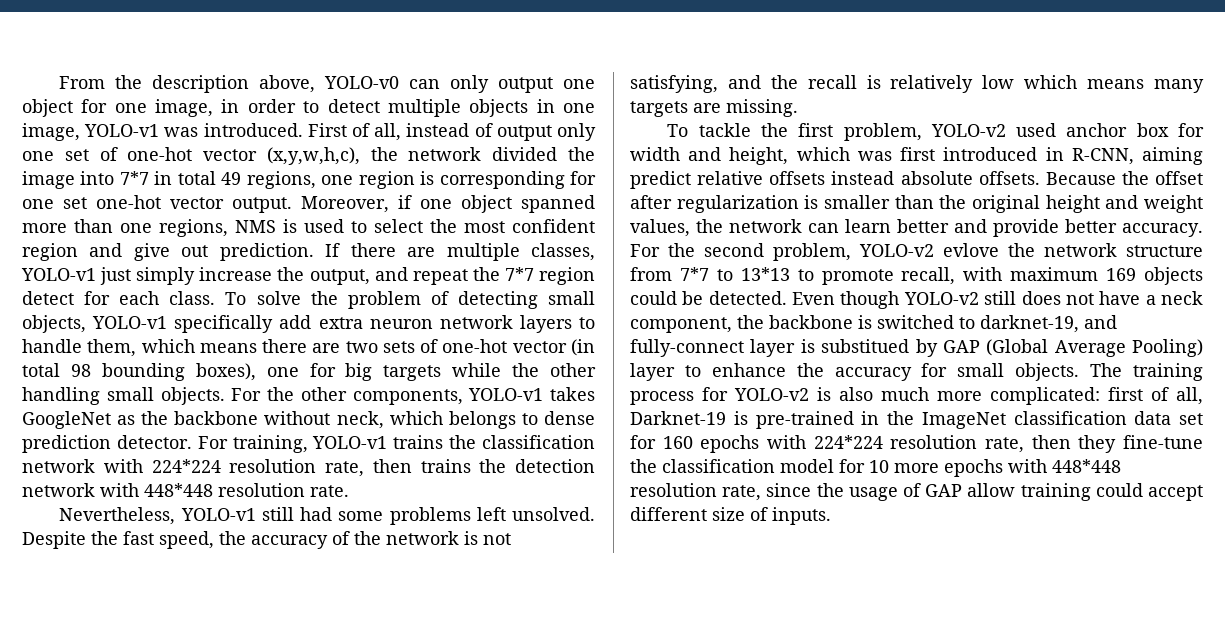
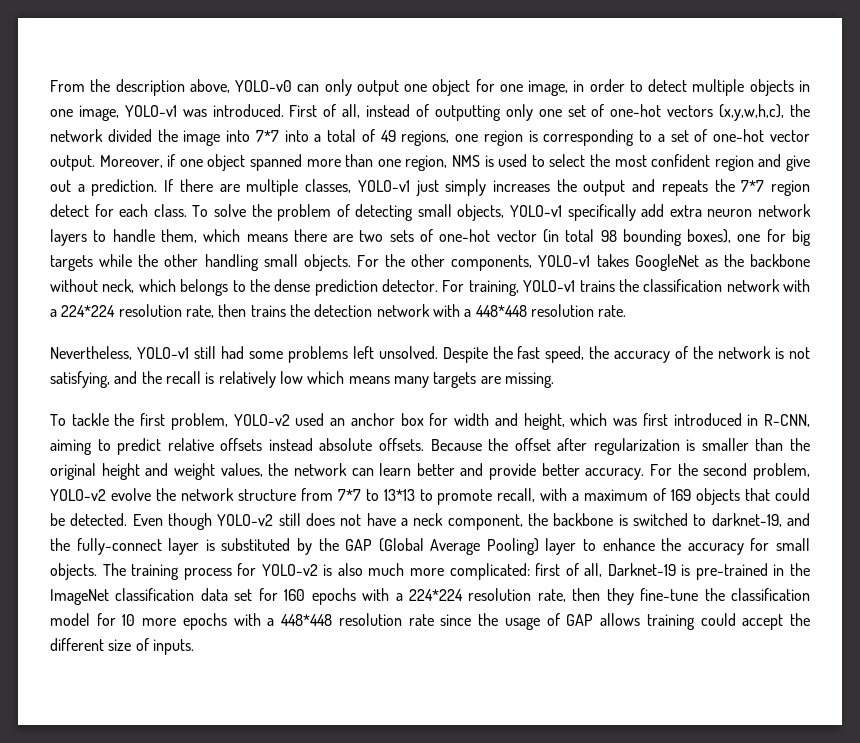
[496,125,552,141] output -> [434,105,501,121] outputting
[203,149,258,161] vector -> [667,105,714,117] vectors
[154,171,216,185] in total -> [284,129,375,142] into a total of
[570,171,596,185] [22,197,87,209] for one set -> [639,129,708,142] to a set of
[159,219,228,237] regions, -> [405,155,448,171] region,
(209, 251) none -> [77,184,85,192] a
[199,267,468,285] increase the output, and repeat -> [492,179,708,196] increases the output and repeats
(538, 419) none -> [249,279,270,292] the
(143, 466) none -> [50,309,57,317] a
(139, 490) none -> [464,309,472,317] a
(1057, 130) none -> [330,418,346,426] an
(1203, 156) none -> [97,439,111,451] to
[943,243,999,257] evlove -> [110,488,151,501] evolve
[1010,267,1099,281] maximum -> [572,488,667,501] a maximum of
(1203, 276) none -> [745,488,771,501] that
(1117, 322) none -> [50,538,70,551] the
[821,339,938,357] substitued by -> [221,538,339,555] substituted by the
(806, 442) none -> [395,593,403,601] a
[1052,459,1121,473] [630,483,762,501] 448*448 resolution rate, -> [267,613,434,626] a 448*448 resolution rate
[967,483,1016,497] allow -> [600,613,641,626] allows
(1203, 493) none -> [789,613,810,626] the

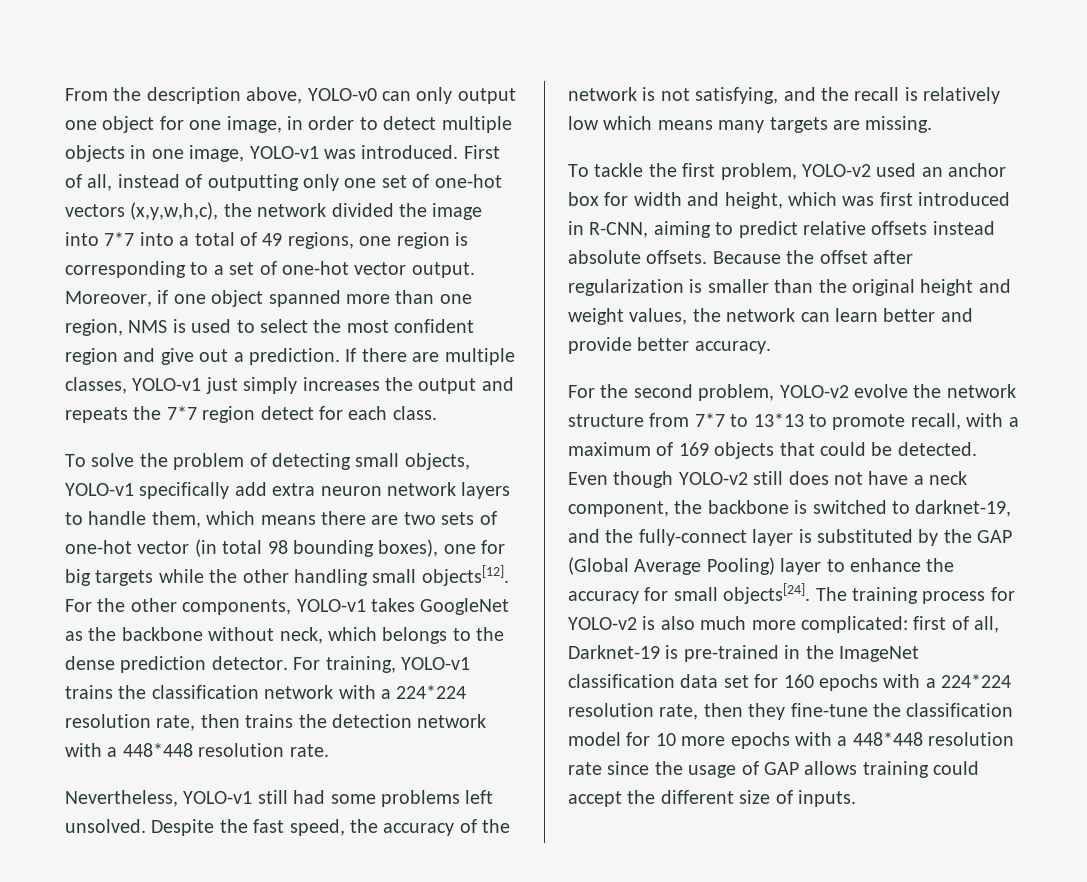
(187, 210) none -> (437, 413) //
[303,254,351,271] objects. -> [421,565,509,586] objects[12].
(645, 474) none -> (771, 347) //
[50,563,97,580] objects. -> [723,583,811,604] objects[24].

